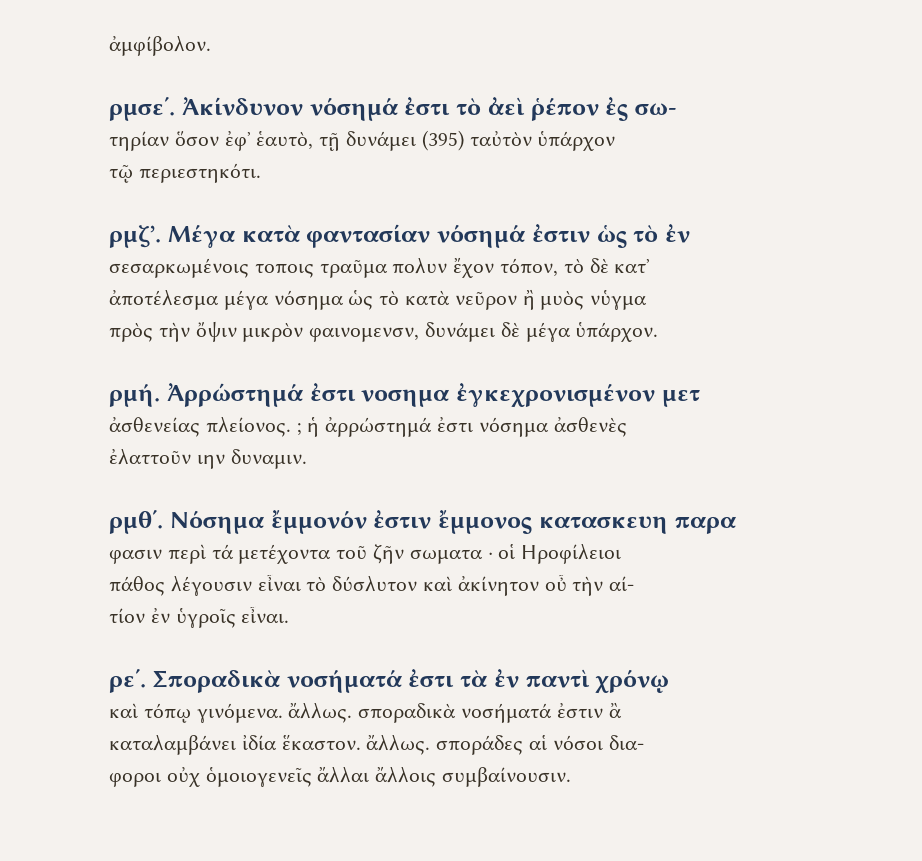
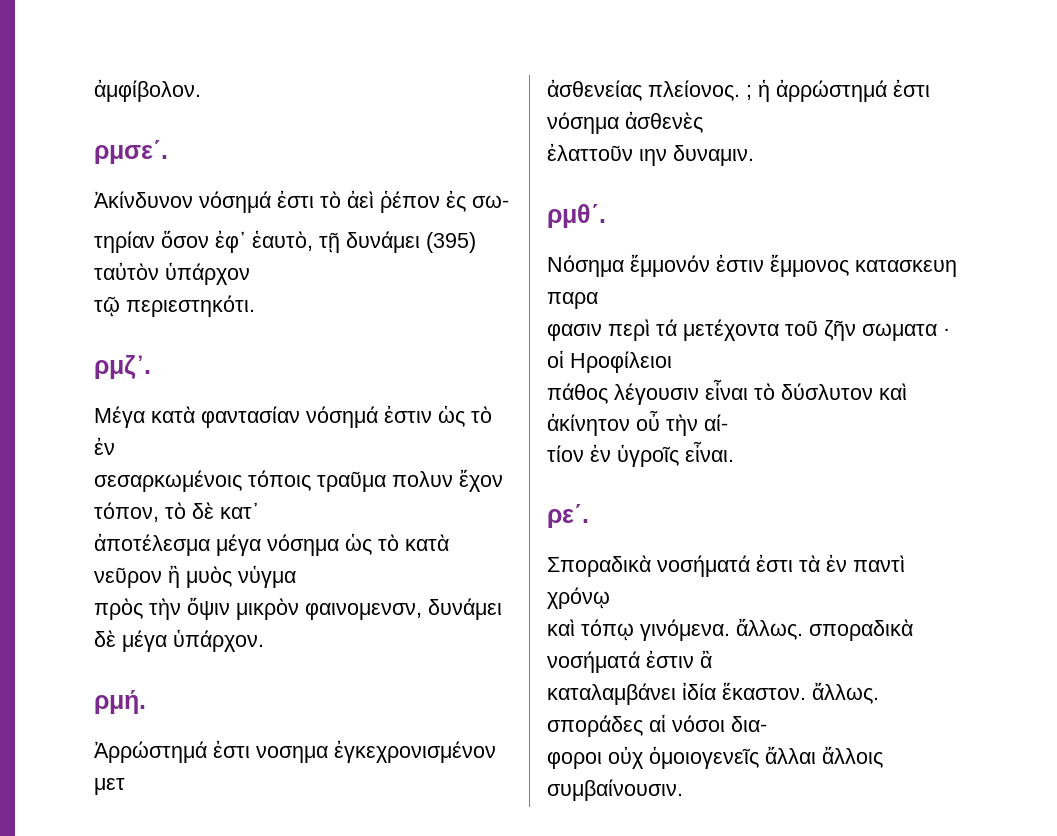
(175, 109) none -> (168, 152) //
(161, 236) none -> (151, 367) //
[254,263,314,278] τοποις -> [248,470,311,491] τόποις
(160, 395) none -> (146, 702) //
(163, 522) none -> (606, 216) //
(146, 681) none -> (589, 516) //

